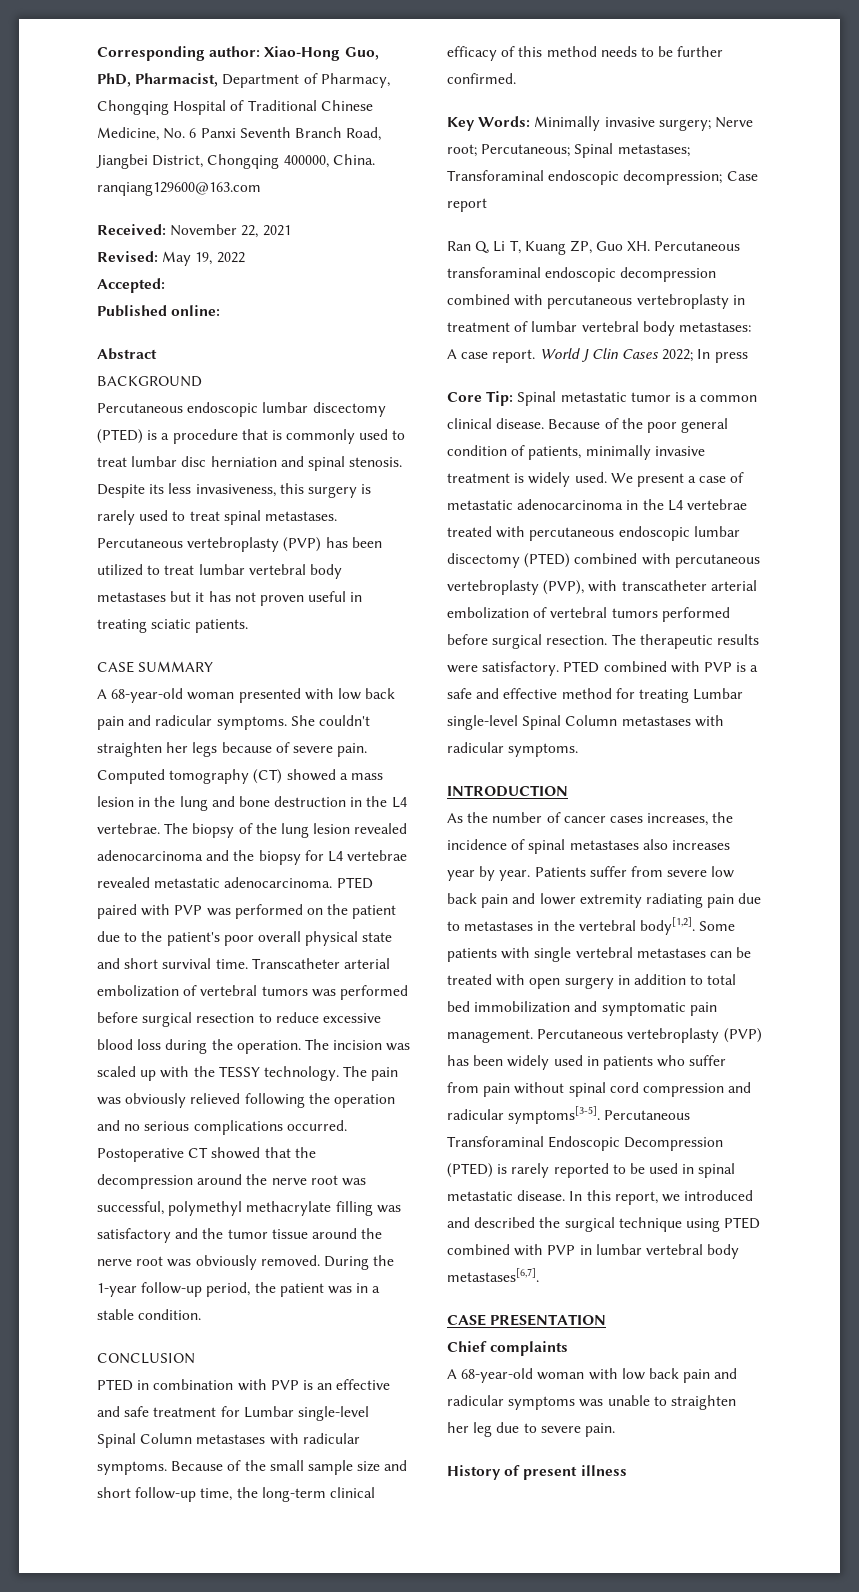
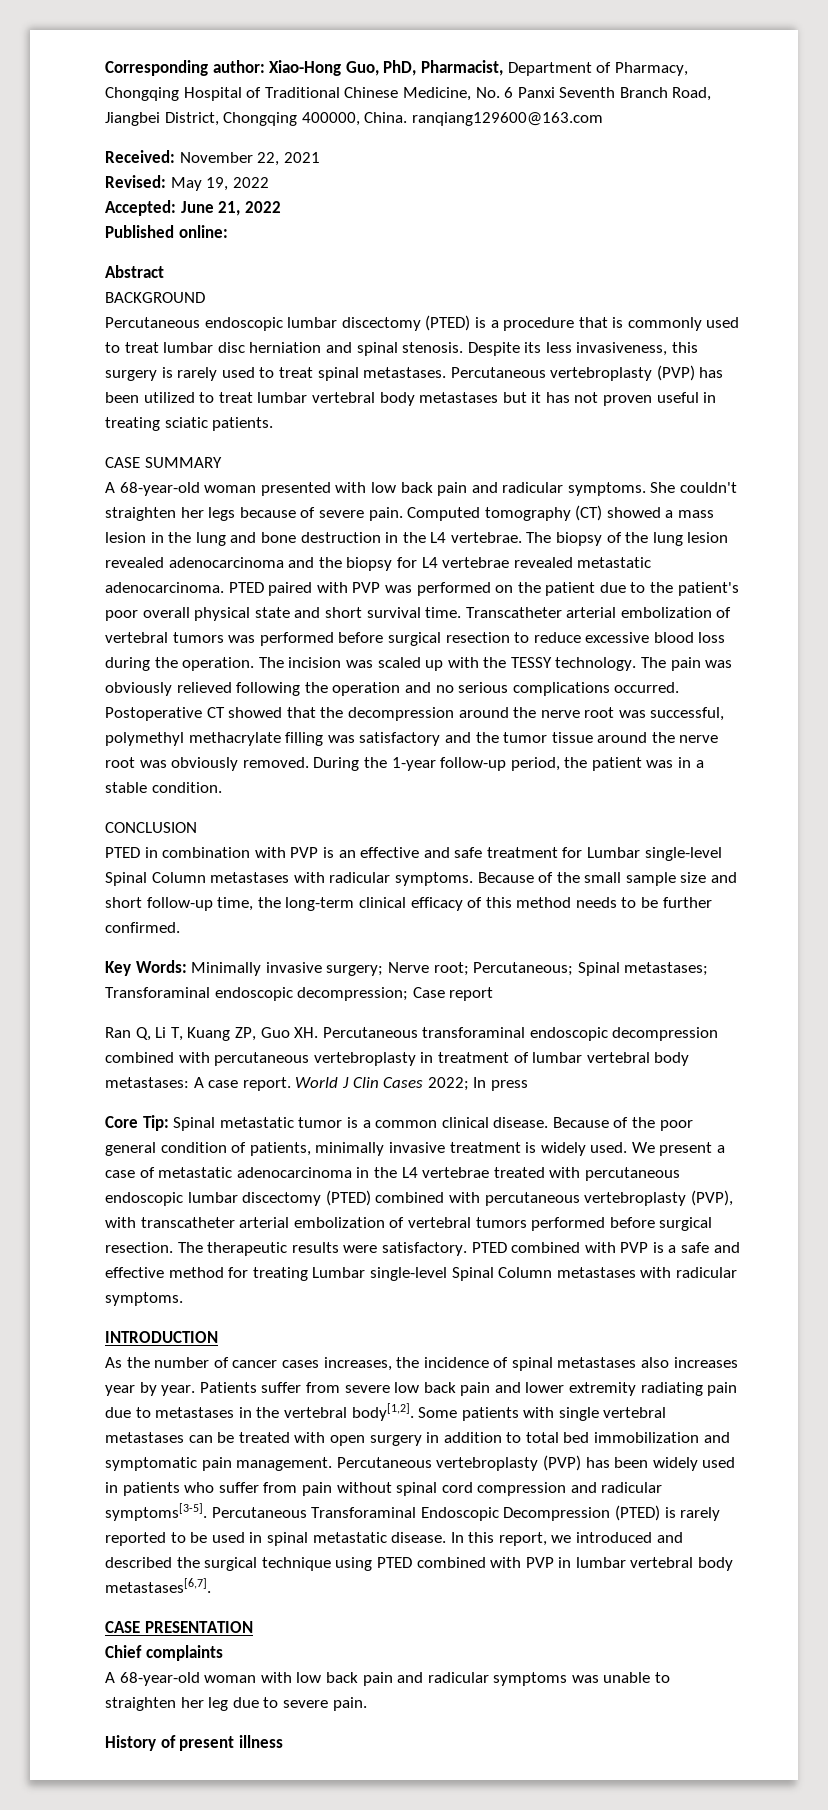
(165, 285) none -> [180,201,281,216] June 21, 2022

